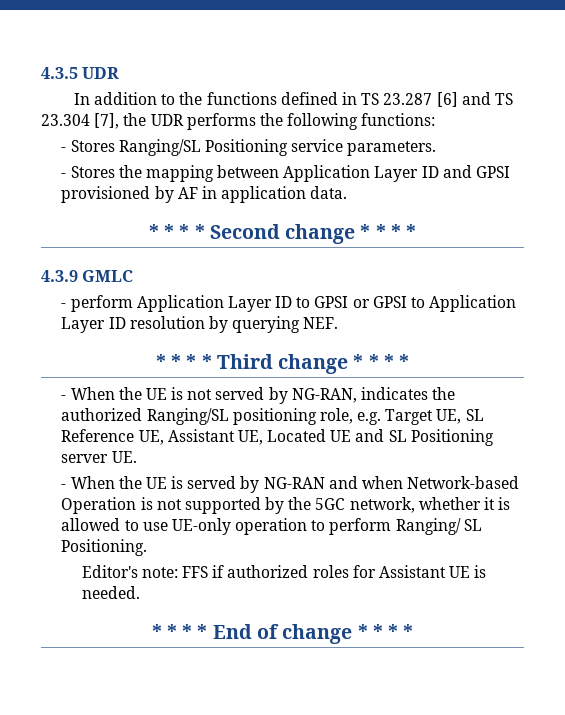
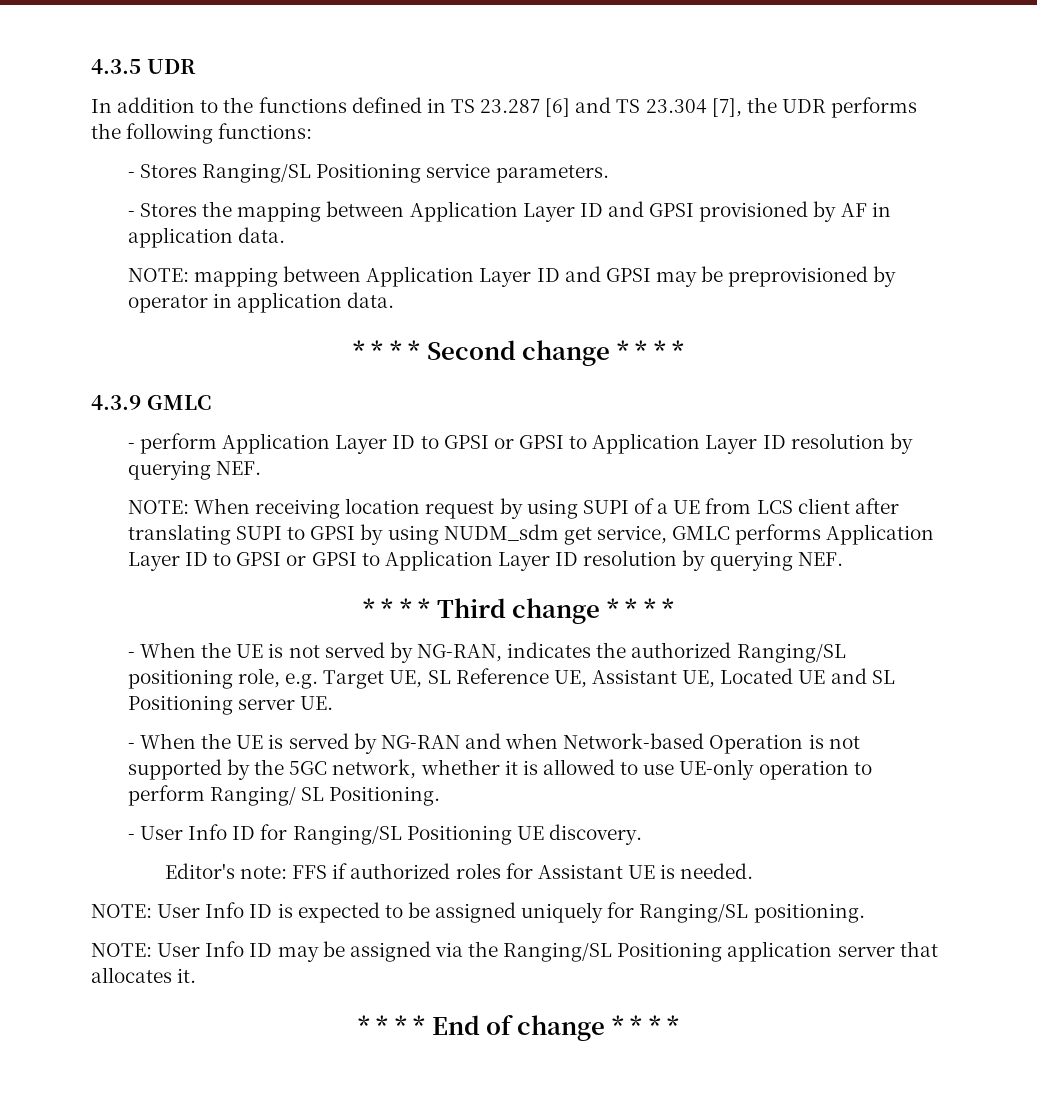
(348, 192) none -> [127,266,897,287] [127,292,395,313] // NOTE: mapping between Application Layer ID and GPSI may be preprovisioned by operator in application data.
(339, 323) none -> [127,498,899,519] [127,524,935,545] [127,550,843,571] // NOTE: When receiving location request by using SUPI of a UE from LCS client after translating SUPI to GPSI by using NUDM_sdm get service, GMLC performs Application Layer ID to GPSI or GPSI to Application Layer ID resolution by querying NEF.
(148, 547) none -> [127,824,642,845] // - User Info ID for Ranging/SL Positioning UE discovery.
(140, 592) none -> [91,902,865,923] [91,941,938,962] [91,967,197,983] // NOTE: User Info ID is expected to be assigned uniquely for Ranging/SL positioning. // NOTE: User Info ID may be assigned via the Ranging/SL Positioning application server that allocates it.

